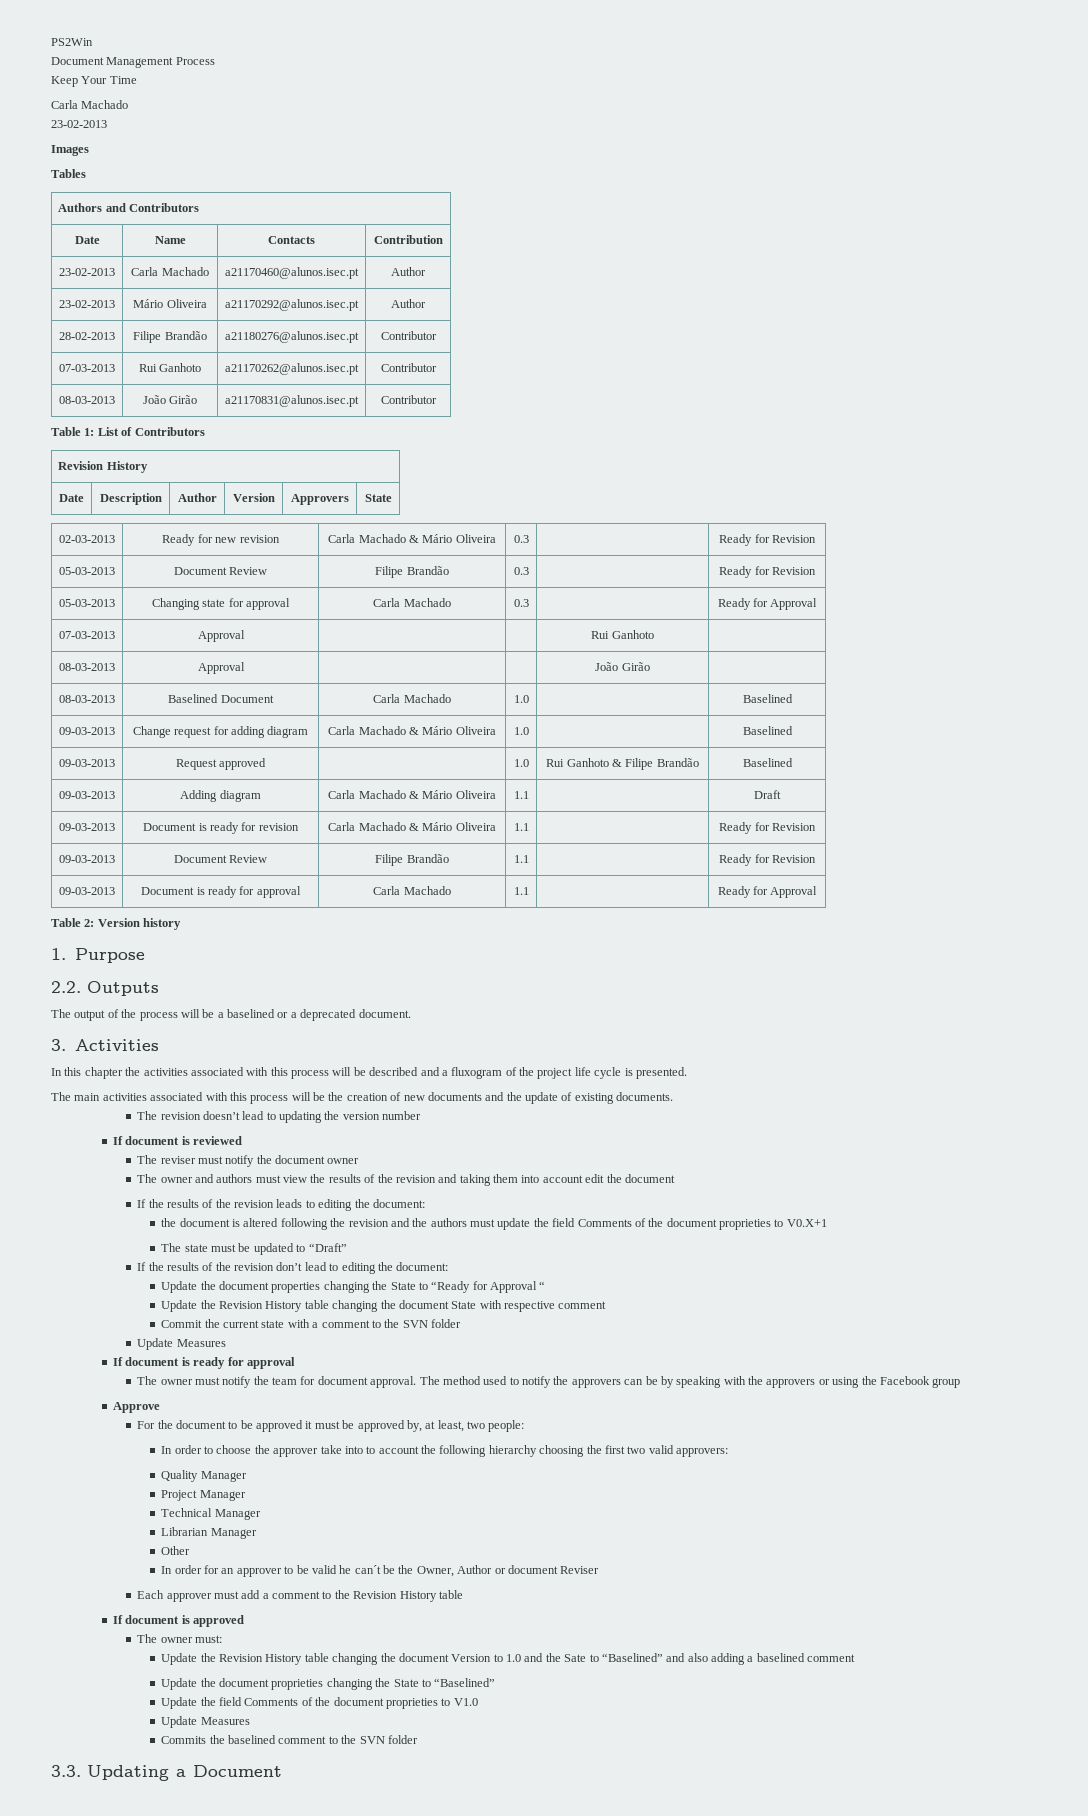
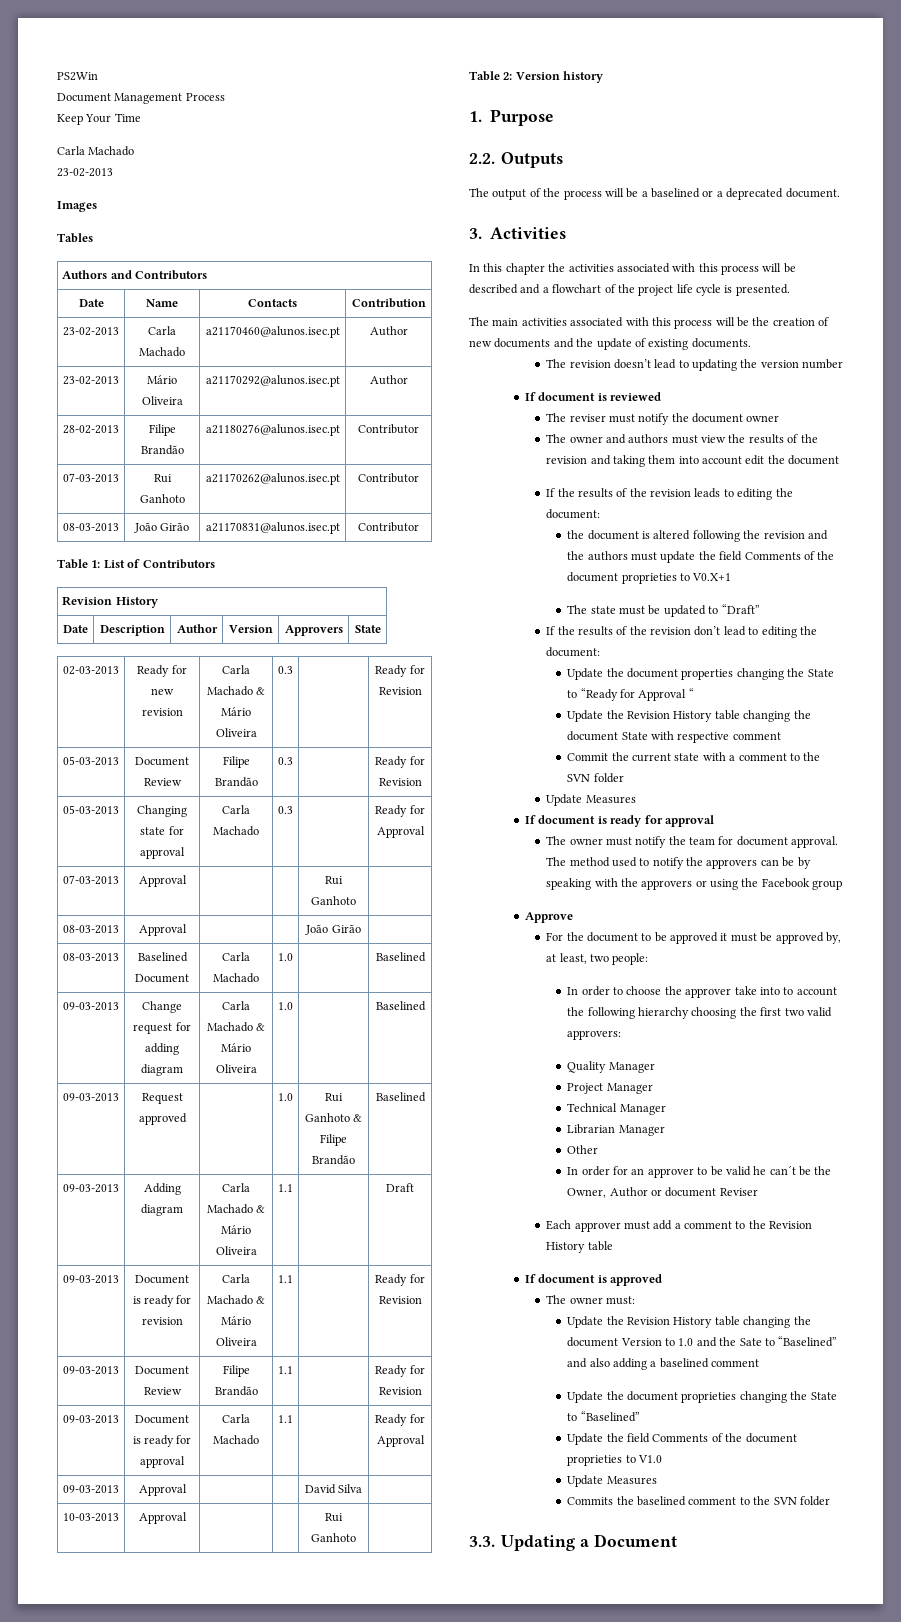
(818, 892) none -> [63,1485,119,1494] [138,1484,187,1496] [304,1484,363,1494] [63,1513,119,1522] [138,1512,187,1524] [325,1513,343,1522] [311,1533,356,1542] // 09-03-2013 | Approval | | | David Silva | // 10-03-2013 | Approval | | | Rui Ganhoto |
[451,1067,503,1079] fluxogram -> [552,284,602,293] flowchart

